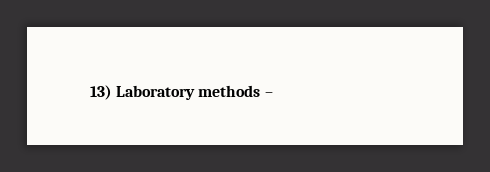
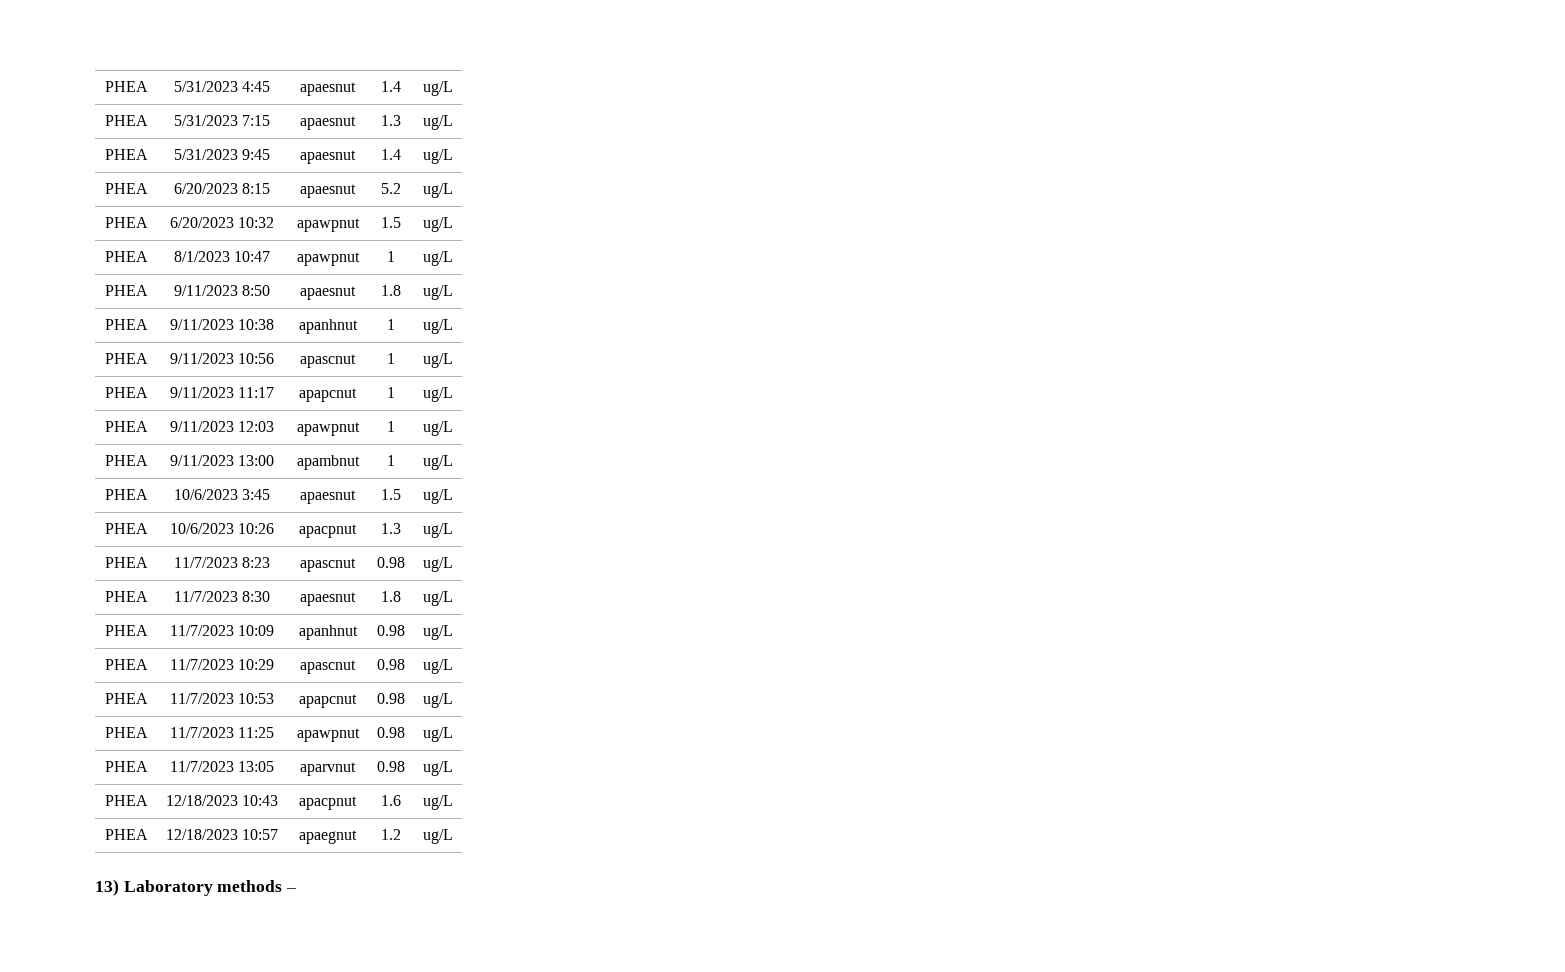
(90, 92) none -> [104,81,148,92] [173,81,271,92] [300,82,356,96] [380,81,401,92] [422,81,453,96] [104,115,148,126] [173,115,271,126] [300,116,356,130] [380,115,401,126] [422,115,453,130] [104,149,148,160] [173,149,271,160] [300,150,356,164] [380,149,401,160] [422,149,453,164] [104,183,148,194] [173,183,271,194] [300,184,356,198] [380,183,401,194] [422,183,453,198] [104,217,148,228] [169,217,275,228] [296,218,360,232] [380,217,401,228] [422,217,453,232] [104,251,148,262] [173,251,271,262] [296,252,360,266] [386,251,395,262] [422,251,453,266] [104,285,148,296] [173,285,271,296] [300,286,356,300] [380,285,401,296] [422,285,453,300] [104,319,148,330] [169,319,275,330] [298,319,358,334] [386,319,395,330] [422,319,453,334] [104,353,148,364] [169,353,275,364] [300,354,356,368] [386,353,395,364] [422,353,453,368] [104,387,148,398] [169,387,275,398] [299,388,357,402] [386,387,395,398] [422,387,453,402] [104,421,148,432] [169,421,275,432] [296,422,360,436] [386,421,395,432] [422,421,453,436] [104,455,148,466] [169,455,275,466] [296,455,360,470] [386,455,395,466] [422,455,453,470] [104,489,148,500] [173,489,271,500] [300,490,356,504] [380,489,401,500] [422,489,453,504] [104,523,148,534] [169,523,275,534] [299,524,357,538] [380,523,401,534] [422,523,453,538] [104,557,148,568] [173,557,271,568] [300,558,356,572] [376,557,405,568] [422,557,453,572] [104,591,148,602] [173,591,271,602] [300,592,356,606] [380,591,401,602] [422,591,453,606] [104,625,148,636] [169,625,275,636] [298,625,358,640] [376,625,405,636] [422,625,453,640] [104,659,148,670] [169,659,275,670] [300,660,356,674] [376,659,405,670] [422,659,453,674] [104,693,148,704] [169,693,275,704] [299,694,357,708] [376,693,405,704] [422,693,453,708] [104,727,148,738] [169,727,275,738] [296,728,360,742] [376,727,405,738] [422,727,453,742] [104,761,148,772] [169,761,275,772] [300,762,356,776] [376,761,405,772] [422,761,453,776] [104,795,148,806] [165,795,279,806] [299,796,357,810] [380,795,401,806] [422,795,453,810] [104,829,148,840] [165,829,279,840] [299,830,357,844] [380,829,401,840] [422,829,453,844] PHEA | 5/31/2023 4:45 | apaesnut | 1.4 | ug/L // PHEA | 5/31/2023 7:15 | apaesnut | 1.3 | ug/L // PHEA | 5/31/2023 9:45 | apaesnut | 1.4 | ug/L // PHEA | 6/20/2023 8:15 | apaesnut | 5.2 | ug/L // PHEA | 6/20/2023 10:32 | apawpnut | 1.5 | ug/L // PHEA | 8/1/2023 10:47 | apawpnut | 1 | ug/L // PHEA | 9/11/2023 8:50 | apaesnut | 1.8 | ug/L // PHEA | 9/11/2023 10:38 | apanhnut | 1 | ug/L // PHEA | 9/11/2023 10:56 | apascnut | 1 | ug/L // PHEA | 9/11/2023 11:17 | apapcnut | 1 | ug/L // PHEA | 9/11/2023 12:03 | apawpnut | 1 | ug/L // PHEA | 9/11/2023 13:00 | apambnut | 1 | ug/L // PHEA | 10/6/2023 3:45 | apaesnut | 1.5 | ug/L // PHEA | 10/6/2023 10:26 | apacpnut | 1.3 | ug/L // PHEA | 11/7/2023 8:23 | apascnut | 0.98 | ug/L // PHEA | 11/7/2023 8:30 | apaesnut | 1.8 | ug/L // PHEA | 11/7/2023 10:09 | apanhnut | 0.98 | ug/L // PHEA | 11/7/2023 10:29 | apascnut | 0.98 | ug/L // PHEA | 11/7/2023 10:53 | apapcnut | 0.98 | ug/L // PHEA | 11/7/2023 11:25 | apawpnut | 0.98 | ug/L // PHEA | 11/7/2023 13:05 | aparvnut | 0.98 | ug/L // PHEA | 12/18/2023 10:43 | apacpnut | 1.6 | ug/L // PHEA | 12/18/2023 10:57 | apaegnut | 1.2 | ug/L //

